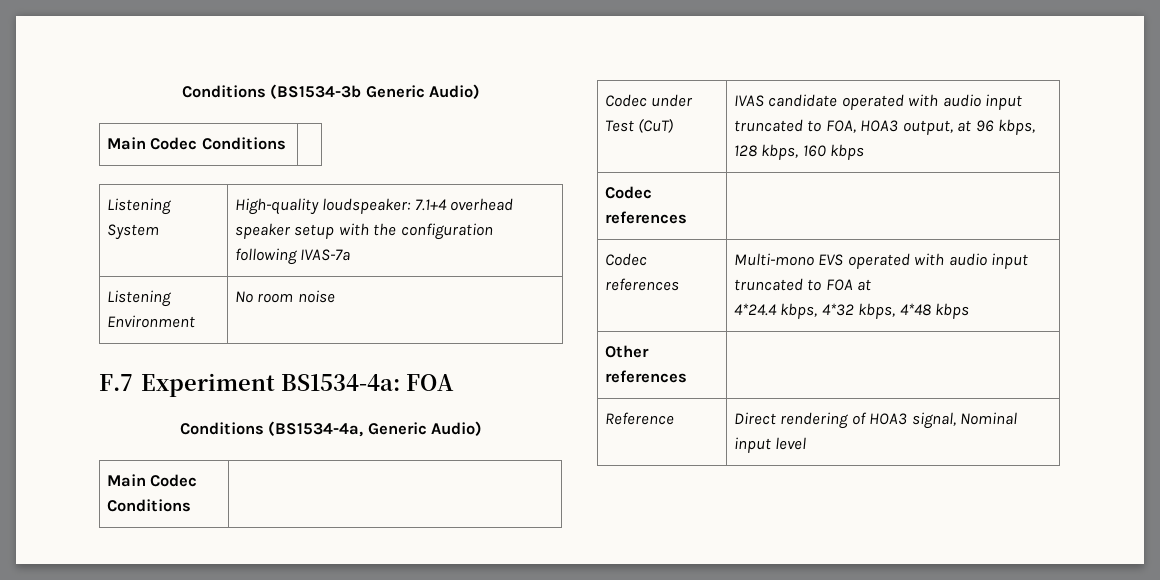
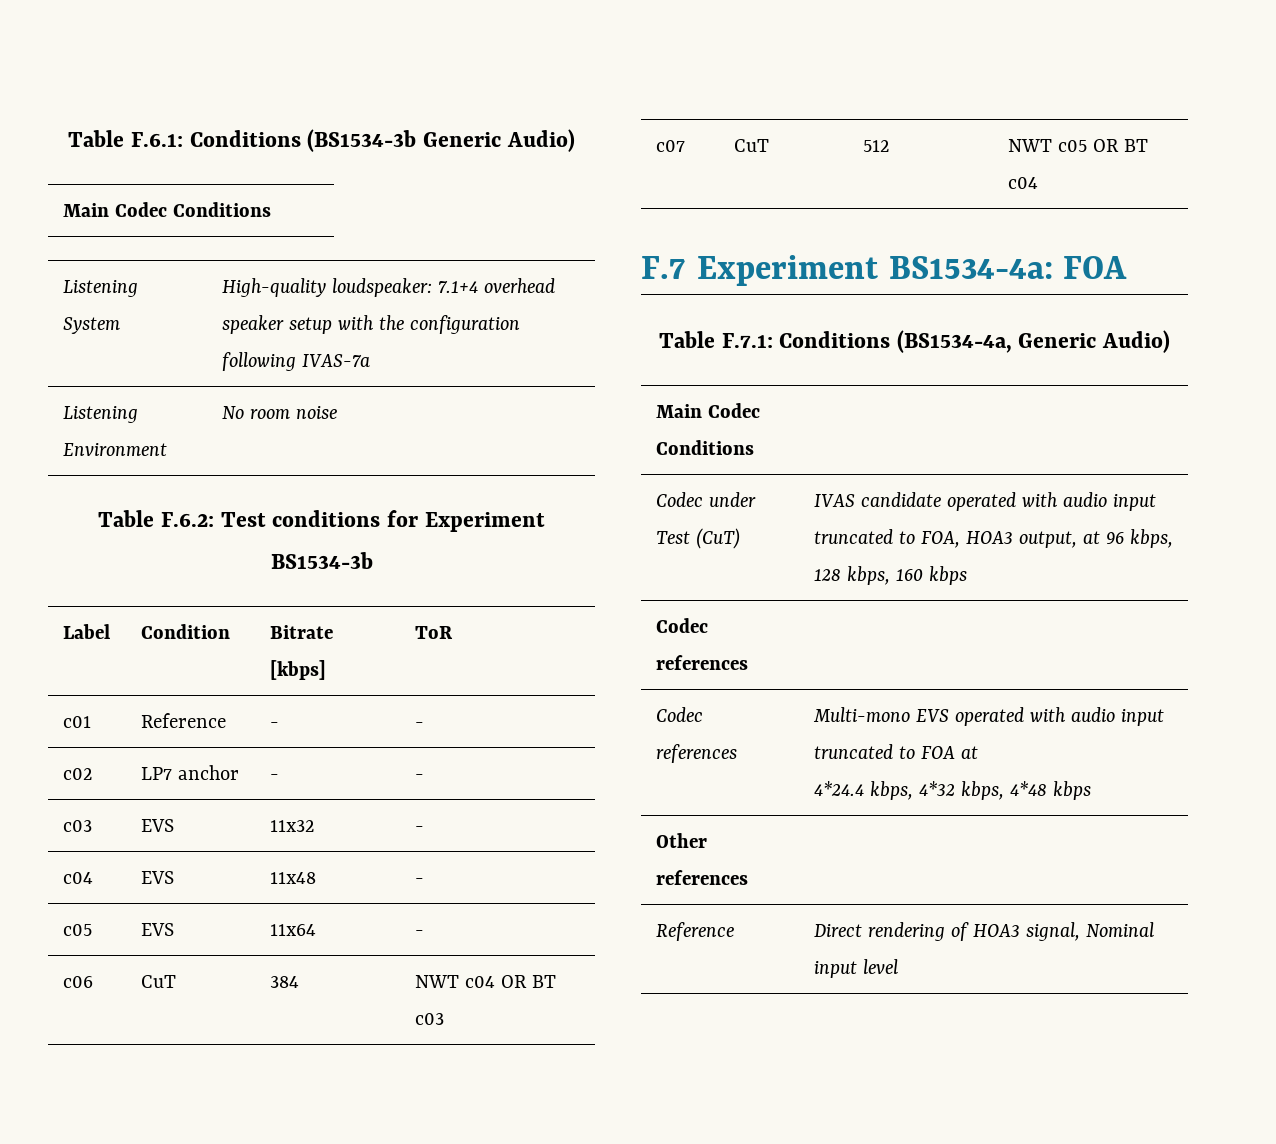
(181, 91) none -> [68,130,184,147] Table F.6.1:
(335, 296) none -> [98,510,545,532] [270,552,373,569] [63,624,111,639] [141,624,231,639] [270,625,334,639] [270,660,327,680] [415,626,454,639] [63,716,92,728] [141,713,227,728] [270,722,280,728] [415,722,425,728] [63,768,94,780] [141,765,240,780] [270,774,280,780] [415,774,425,780] [63,820,93,832] [141,819,175,832] [270,820,316,832] [415,826,425,832] [63,872,94,884] [141,871,175,884] [270,872,317,884] [415,878,425,884] [63,924,93,936] [141,923,175,936] [270,924,317,936] [415,930,425,936] [63,976,94,988] [141,975,177,988] [270,976,300,988] [415,975,556,988] [415,1013,445,1025] [656,140,686,152] [734,139,770,152] [863,140,891,152] [1008,139,1148,152] [1008,177,1039,189] // Table F.6.2: Test conditions for Experiment BS1534-3b // Label | Condition | Bitrate [kbps] | ToR // c01 | Reference | - | - // c02 | LP7 anchor | - | - // c03 | EVS | 11x32 | - // c04 | EVS | 11x48 | - // c05 | EVS | 11x64 | - // c06 | CuT | 384 | NWT c04 OR BT c03 // c07 | CuT | 512 | NWT c05 OR BT c04
(455, 382) none -> [658,331,773,348] Table F.7.1:

